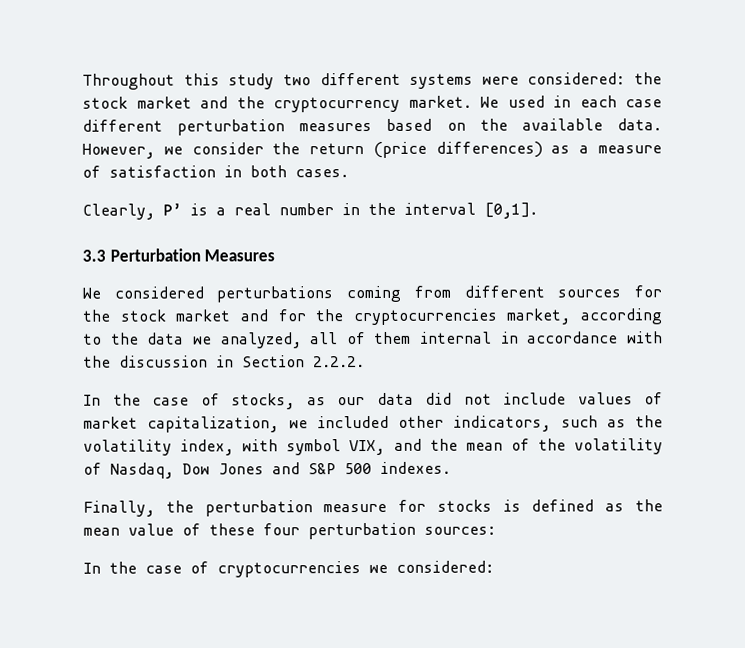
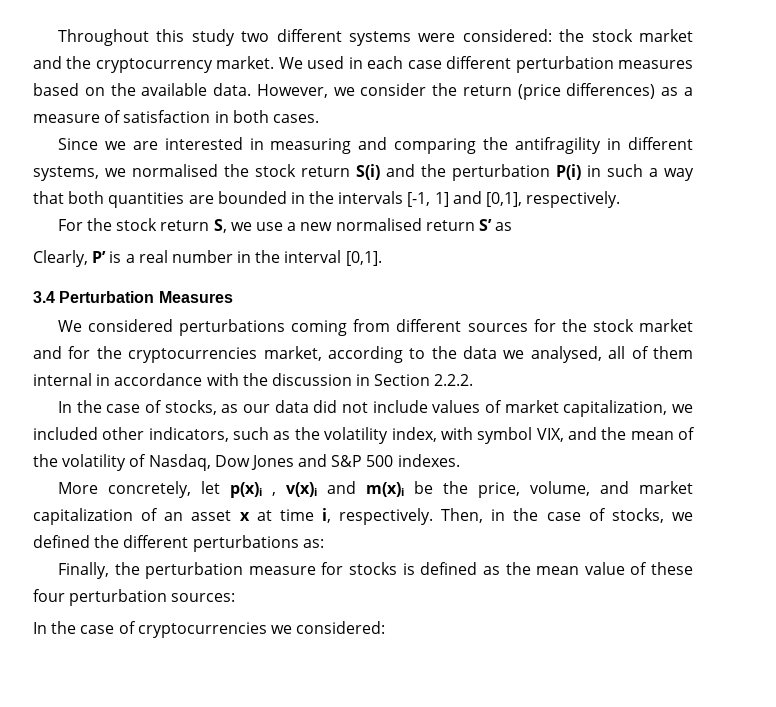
(349, 173) none -> [57,137,693,154] [33,164,694,181] [33,191,621,208] [57,218,513,233] // Since we are interested in measuring and comparing the antifragility in different systems, we normalised the stock return S(i) and the perturbation P(i) in such a way that both quantities are bounded in the intervals [-1, 1] and [0,1], respectively. // For the stock return S, we use a new normalised return S’ as
[82,249,106,262] 3.3 -> [33,291,55,303] 3.4
[220,332,302,349] analyzed, -> [530,346,602,363] analysed,
(451, 467) none -> [57,481,694,498] [33,508,693,525] [33,535,324,552] // More concretely, let p(x)i , v(x)i and m(x)i be the price, volume, and market capitalization of an asset x at time i, respectively. Then, in the case of stocks, we defined the different perturbations as:

